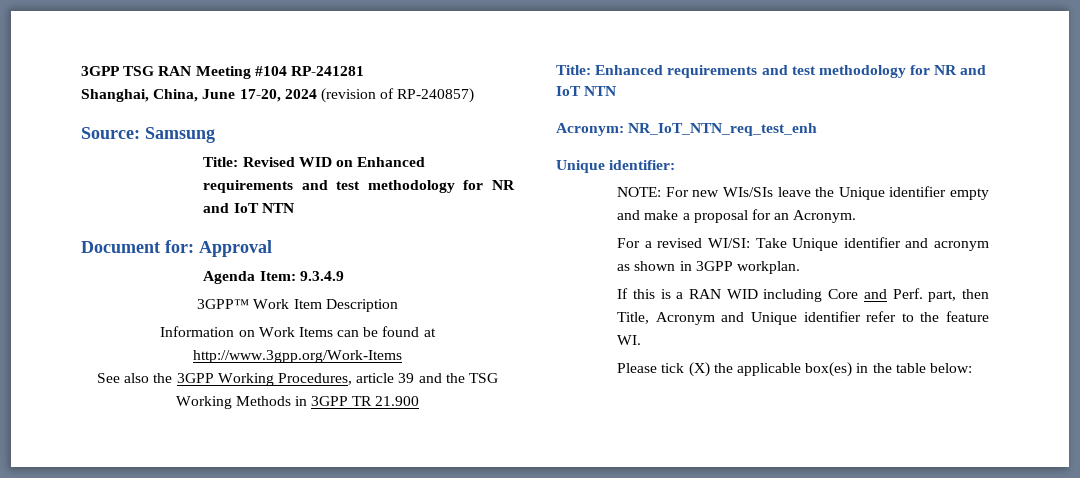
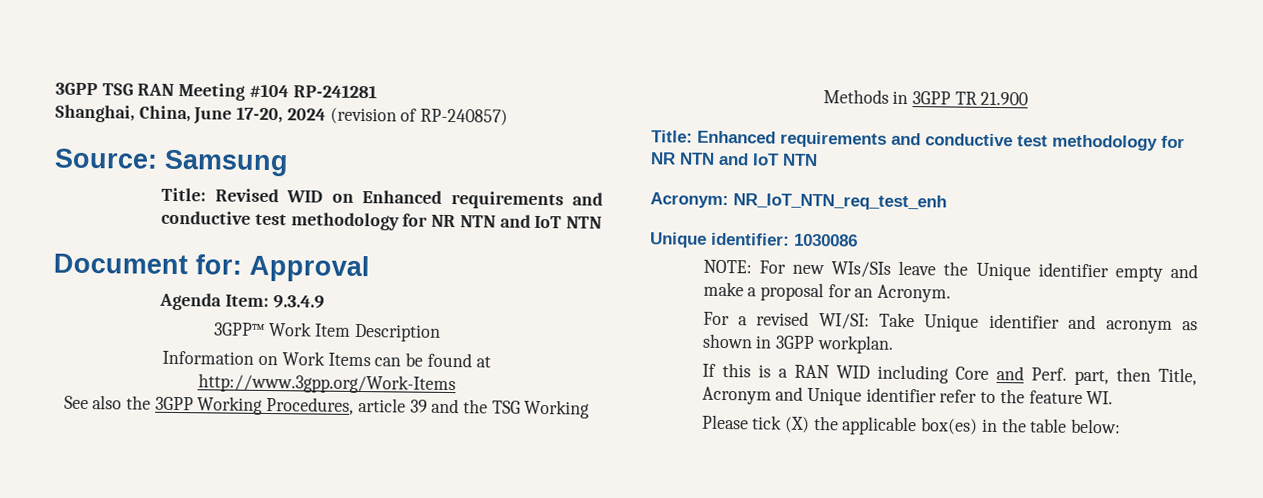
[336,180,515,193] test methodology for NR -> [161,210,496,231] conductive test methodology for NR NTN
[791,65,958,78] test methodology for NR -> [925,133,1185,151] [650,152,715,165] conductive test methodology for NR NTN
(676, 165) none -> [794,233,858,247] 1030086

